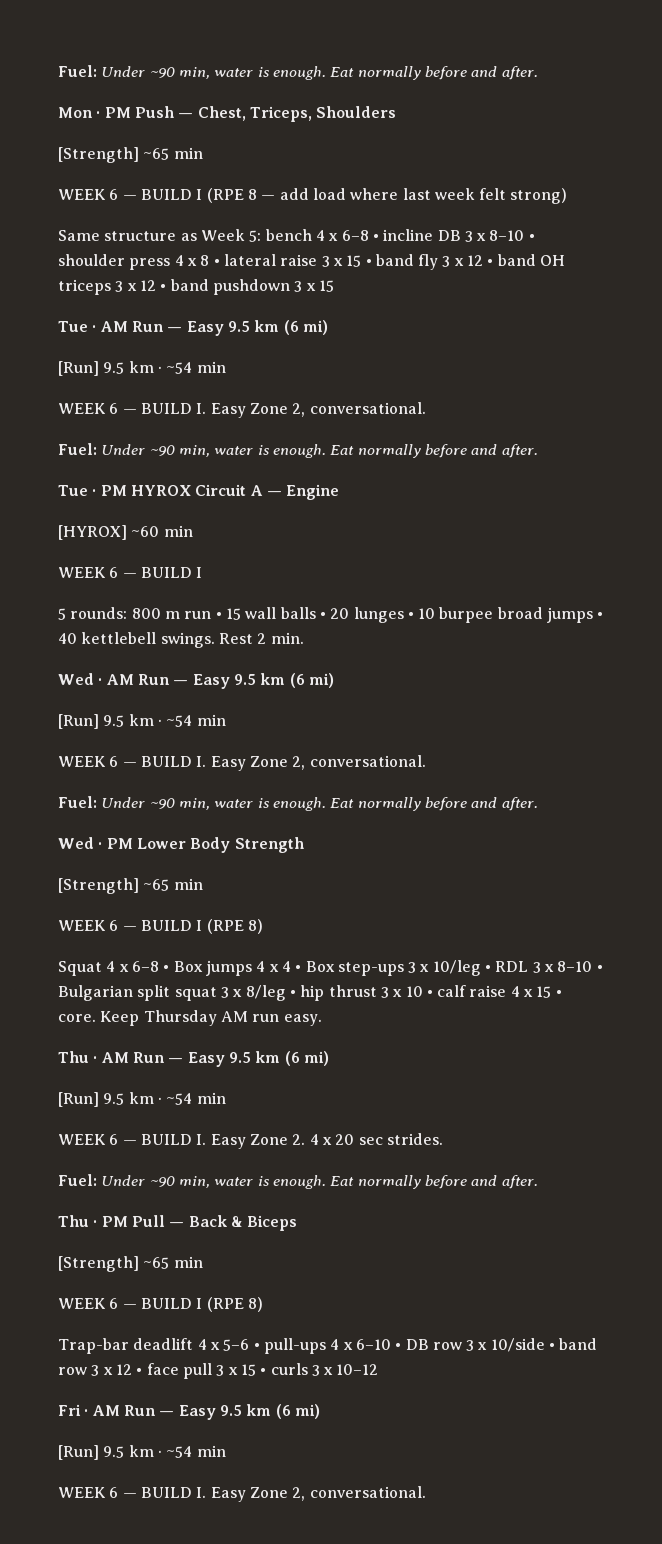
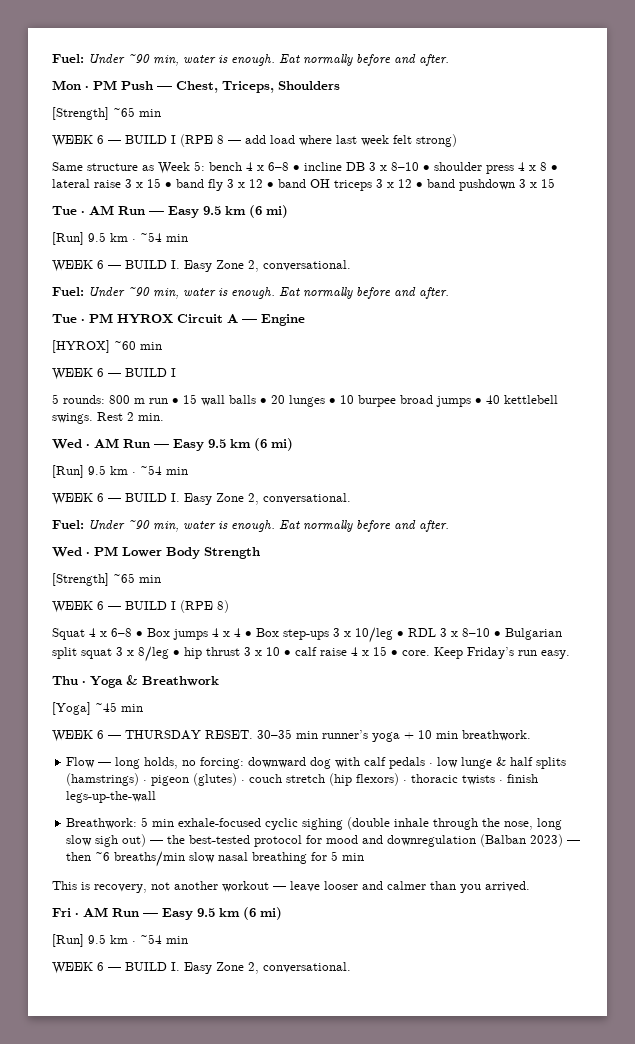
[143,1010,248,1026] Thursday AM -> [467,647,514,659] Friday’s
[101,1051,329,1067] [58,1092,226,1107] [58,1133,443,1149] [58,1174,538,1189] [58,1215,298,1231] [58,1256,203,1272] [58,1297,263,1312] [58,1338,598,1354] [58,1363,379,1379] AM Run — Easy 9.5 km (6 mi) // [Run] 9.5 km · ~54 min // WEEK 6 — BUILD I. Easy Zone 2. 4 x 20 sec strides. // Fuel: Under ~90 min, water is enough. Eat normally before and after. // Thu · PM Pull — Back & Biceps // [Strength] ~65 min // WEEK 6 — BUILD I (RPE 8) // Trap-bar deadlift 4 x 5–6 • pull-ups 4 x 6–10 • DB row 3 x 10/side • band row 3 x 12 • face pull 3 x 15 • curls 3 x 10–12 -> [90,675,219,688] [52,702,143,715] [52,729,531,742] [66,757,567,769] [66,773,539,786] [66,791,157,803] [66,817,563,830] [66,834,581,847] [66,851,365,867] [52,881,530,893] Yoga & Breathwork // [Yoga] ~45 min // WEEK 6 — THURSDAY RESET. 30–35 min runner’s yoga + 10 min breathwork. // Flow — long holds, no forcing: downward dog with calf pedals · low lunge & half splits (hamstrings) · pigeon (glutes) · couch stretch (hip flexors) · thoracic twists · finish legs-up-the-wall // Breathwork: 5 min exhale-focused cyclic sighing (double inhale through the nose, long slow sigh out) — the best-tested protocol for mood and downregulation (Balban 2023) — then ~6 breaths/min slow nasal breathing for 5 min // This is recovery, not another workout — leave looser and calmer than you arrived.

